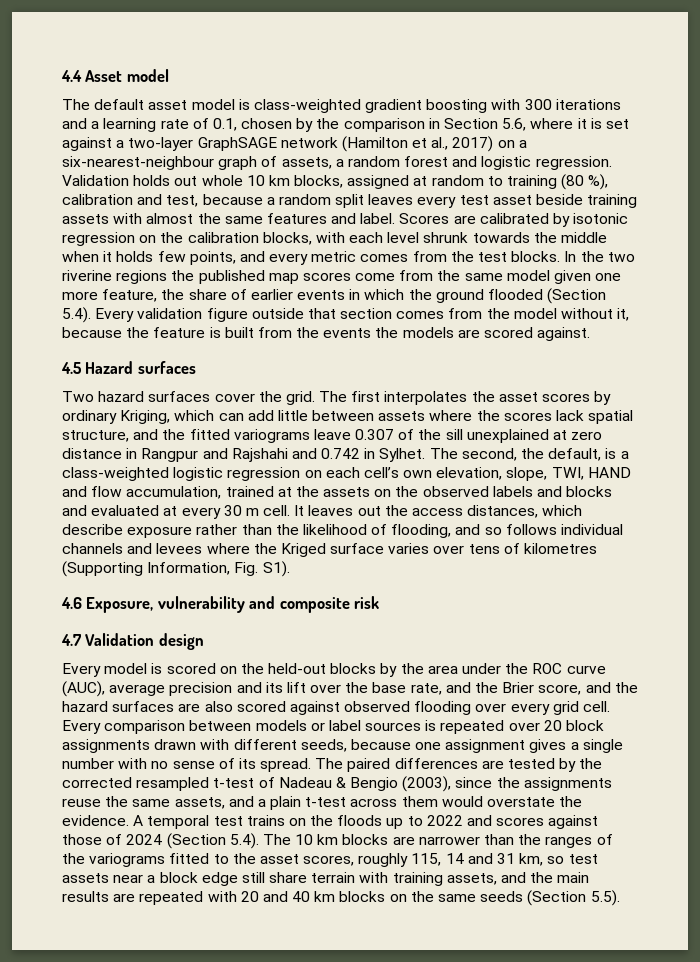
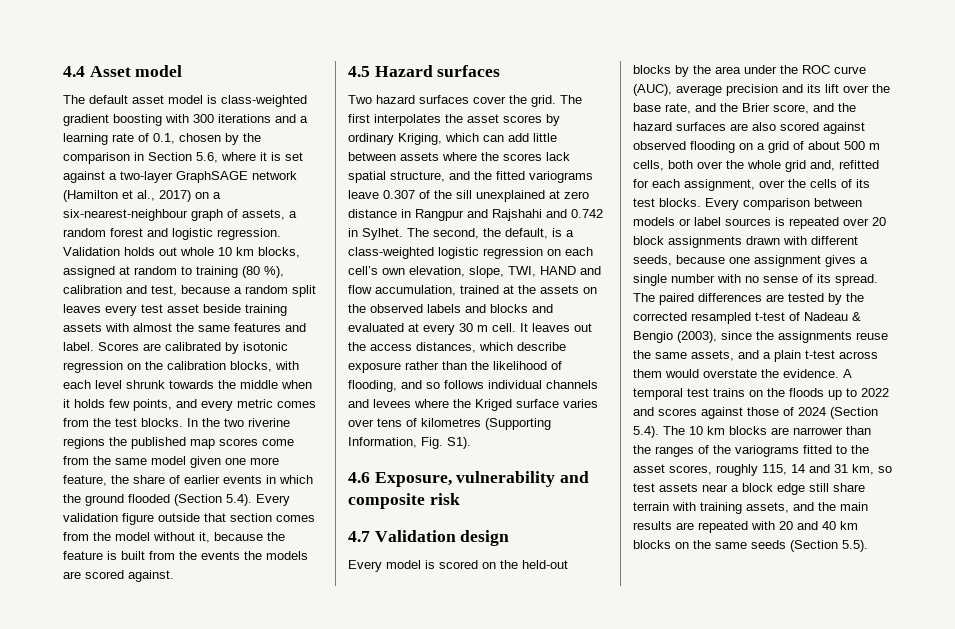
[475,701,611,715] over every grid cell. -> [739,141,880,153] [633,160,879,172] [633,179,870,191] [633,198,701,207] on a grid of about 500 m cells, both over the whole grid and, refitted for each assignment, over the cells of its test blocks.

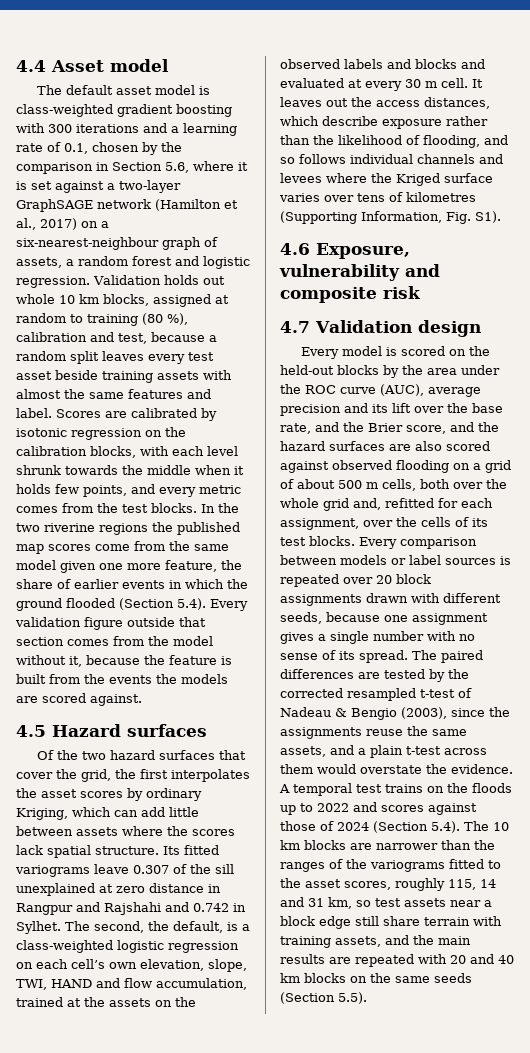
[348,95,469,104] Two hazard surfaces -> [37,750,247,760] Of the two hazard surfaces that
[531,95,582,107] grid. The -> [81,769,136,782] grid, the
[390,171,492,182] structure, and the -> [95,846,180,855] structure. Its

